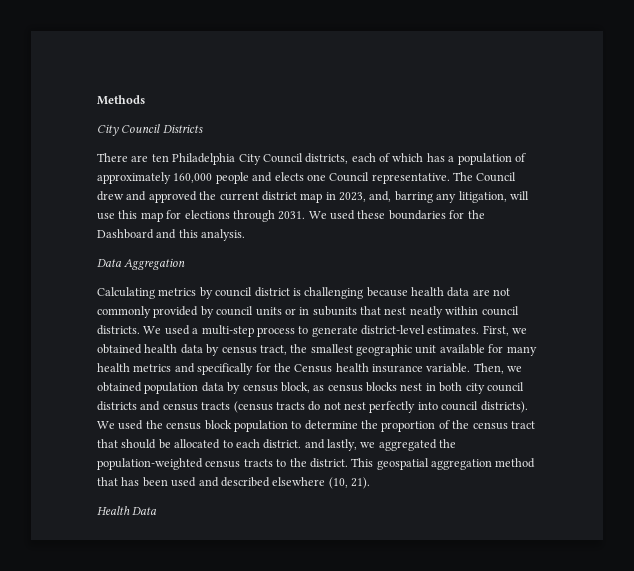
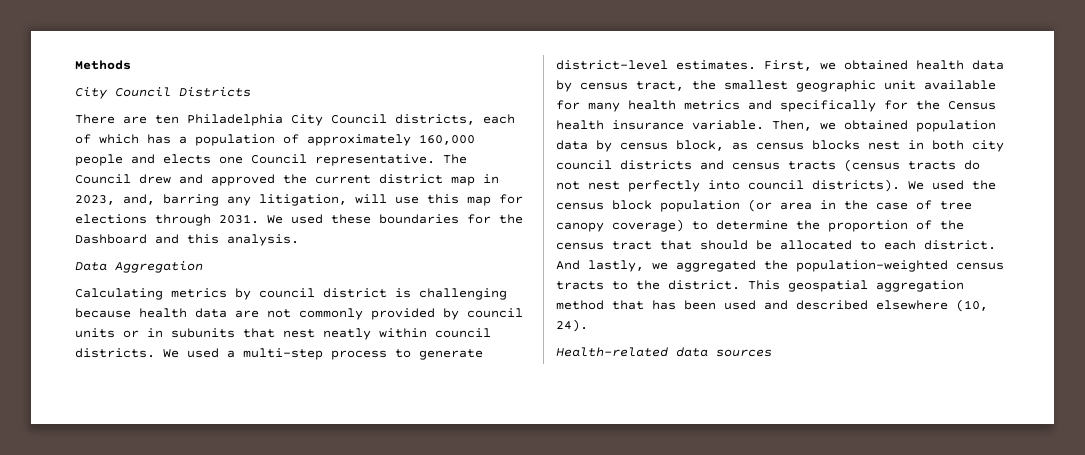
(288, 426) none -> [748,199,972,212] [556,219,684,232] (or area in the case of tree canopy coverage)
[304,439,325,449] and -> [556,260,580,270] And
[351,477,370,489] [97,506,158,515] 21). // Health Data -> [556,319,588,332] [556,347,772,357] 24). // Health-related data sources

